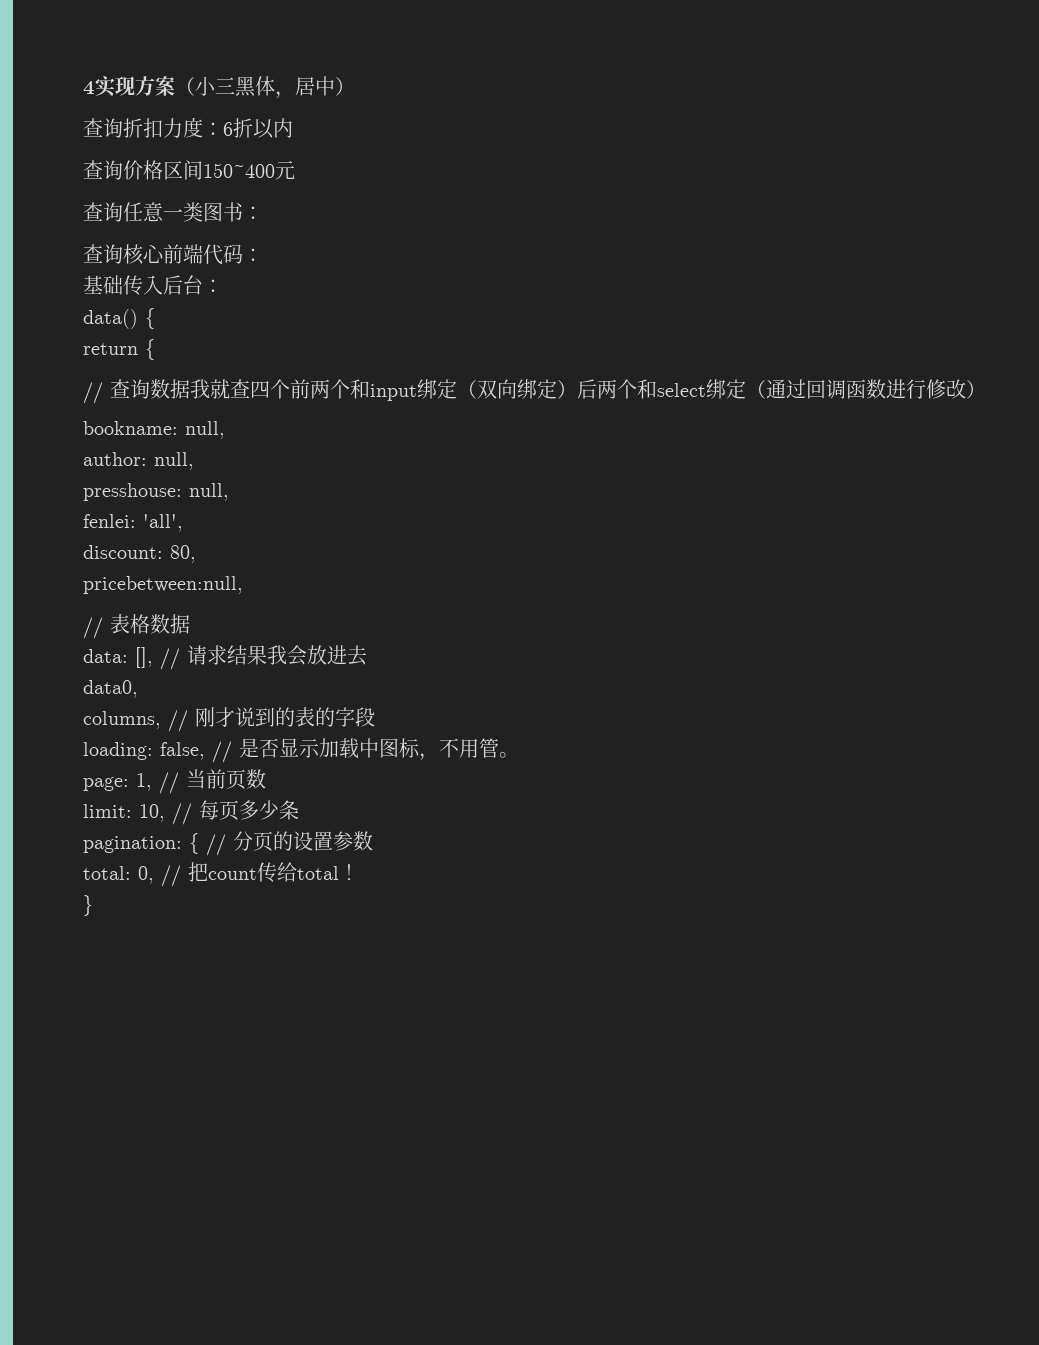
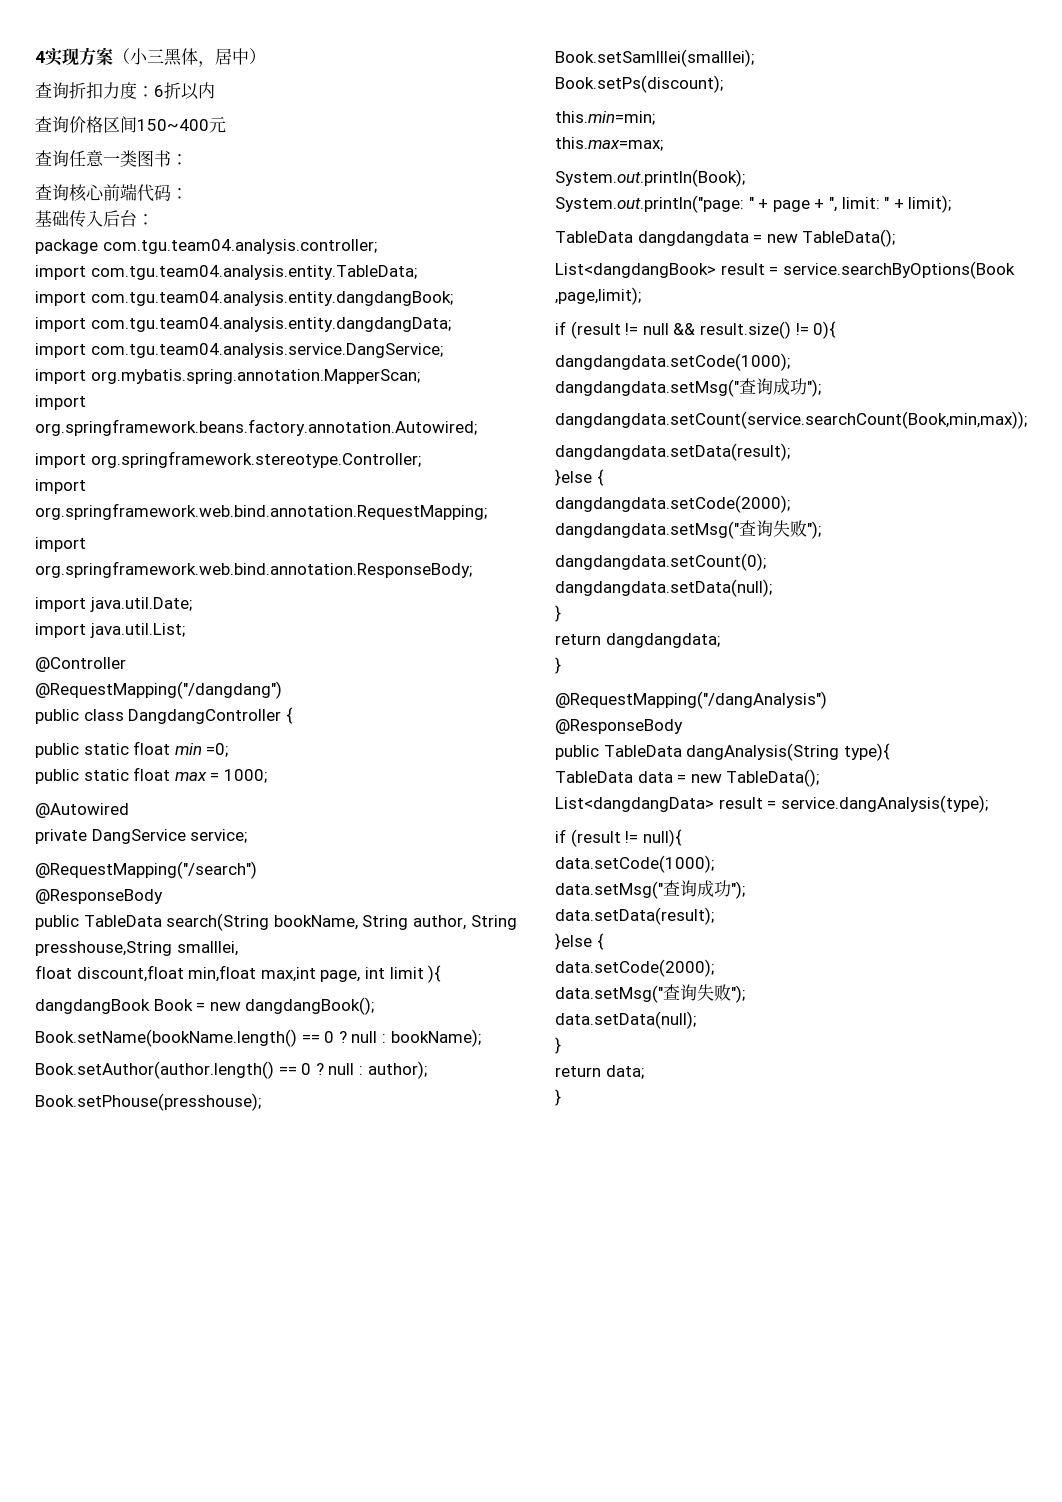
[83,308,155,329] [83,339,155,360] [83,379,986,404] [83,421,225,439] [83,452,194,470] [83,483,229,501] [83,514,183,532] [83,545,196,563] [83,576,243,594] [83,614,190,639] [83,645,367,670] [83,680,138,698] [83,707,375,732] [83,738,519,763] [83,769,266,794] [83,800,299,825] [83,831,373,856] [83,862,359,887] data() { // return { // // 查询数据我就查四个前两个和input绑定（双向绑定）后两个和select绑定（通过回调函数进行修改） // bookname: null, // author: null, // presshouse: null, // fenlei: 'all', // discount: 80, // pricebetween:null, // // 表格数据 // data: [], // 请求结果我会放进去 // data0, // columns, // 刚才说到的表的字段 // loading: false, // 是否显示加载中图标，不用管。 // page: 1, // 当前页数 // limit: 10, // 每页多少条 // pagination: { // 分页的设置参数 // total: 0, // 把count传给total！ -> [35,239,377,254] [35,265,417,280] [35,291,453,306] [35,317,451,332] [35,343,443,358] [35,369,420,384] [35,395,86,410] [35,419,477,436] [35,451,421,468] [35,479,86,494] [35,503,487,520] [35,537,86,552] [35,561,472,578] [35,597,192,612] [35,623,185,638] [35,657,126,672] [35,681,282,699] [35,707,293,724] [35,741,229,758] [35,767,267,784] [35,803,129,818] [35,829,248,844] [35,861,257,879] [35,889,163,904] [35,913,517,931] [35,941,238,956] [35,965,442,983] [35,997,375,1015] [35,1029,481,1047] [35,1061,427,1079] [35,1093,261,1111] [555,49,754,67] [555,75,723,93] [555,111,655,125] [555,137,663,151] [555,169,745,187] [555,195,952,213] [555,229,896,247] [555,261,1015,279] [555,287,641,305] [555,321,837,339] [555,353,790,371] [555,378,821,397] [555,411,1027,429] [555,443,790,461] [555,469,604,486] [555,495,790,513] [555,520,821,539] [555,553,766,571] [555,579,772,597] [555,605,561,622] [555,633,720,648] [555,657,561,674] [555,691,827,709] [555,719,683,734] [555,743,890,761] [555,769,820,787] [555,795,988,813] [555,829,682,847] [555,855,714,873] [555,880,745,899] [555,907,714,925] [555,933,604,950] [555,959,714,977] [555,984,745,1003] [555,1011,696,1029] [555,1037,561,1054] [555,1065,644,1079] package com.tgu.team04.analysis.controller; // import com.tgu.team04.analysis.entity.TableData; // import com.tgu.team04.analysis.entity.dangdangBook; // import com.tgu.team04.analysis.entity.dangdangData; // import com.tgu.team04.analysis.service.DangService; // import org.mybatis.spring.annotation.MapperScan; // import org.springframework.beans.factory.annotation.Autowired; // import org.springframework.stereotype.Controller; // import org.springframework.web.bind.annotation.RequestMapping; // import org.springframework.web.bind.annotation.ResponseBody; // import java.util.Date; // import java.util.List; // @Controller // @RequestMapping("/dangdang") // public class DangdangController { // public static float min =0; // public static float max = 1000; // @Autowired // private DangService service; // @RequestMapping("/search") // @ResponseBody // public TableData search(String bookName, String author, String presshouse,String smalllei, // float discount,float min,float max,int page, int limit ){ // dangdangBook Book = new dangdangBook(); // Book.setName(bookName.length() == 0 ? null : bookName); // Book.setAuthor(author.length() == 0 ? null : author); // Book.setPhouse(presshouse); // Book.setSamlllei(smalllei); // Book.setPs(discount); // this.min=min; // this.max=max; // System.out.println(Book); // System.out.println("page: " + page + ", limit: " + limit); // TableData dangdangdata = new TableData(); // List<dangdangBook> result = service.searchByOptions(Book ,page,limit); // if (result != null && result.size() != 0){ // dangdangdata.setCode(1000); // dangdangdata.setMsg("查询成功"); // dangdangdata.setCount(service.searchCount(Book,min,max)); // dangdangdata.setData(result); // }else { // dangdangdata.setCode(2000); // dangdangdata.setMsg("查询失败"); // dangdangdata.setCount(0); // dangdangdata.setData(null); // } // return dangdangdata; // } // @RequestMapping("/dangAnalysis") // @ResponseBody // public TableData dangAnalysis(String type){ // TableData data = new TableData(); // List<dangdangData> result = service.dangAnalysis(type); // if (result != null){ // data.setCode(1000); // data.setMsg("查询成功"); // data.setData(result); // }else { // data.setCode(2000); // data.setMsg("查询失败"); // data.setData(null); // } // return data;

